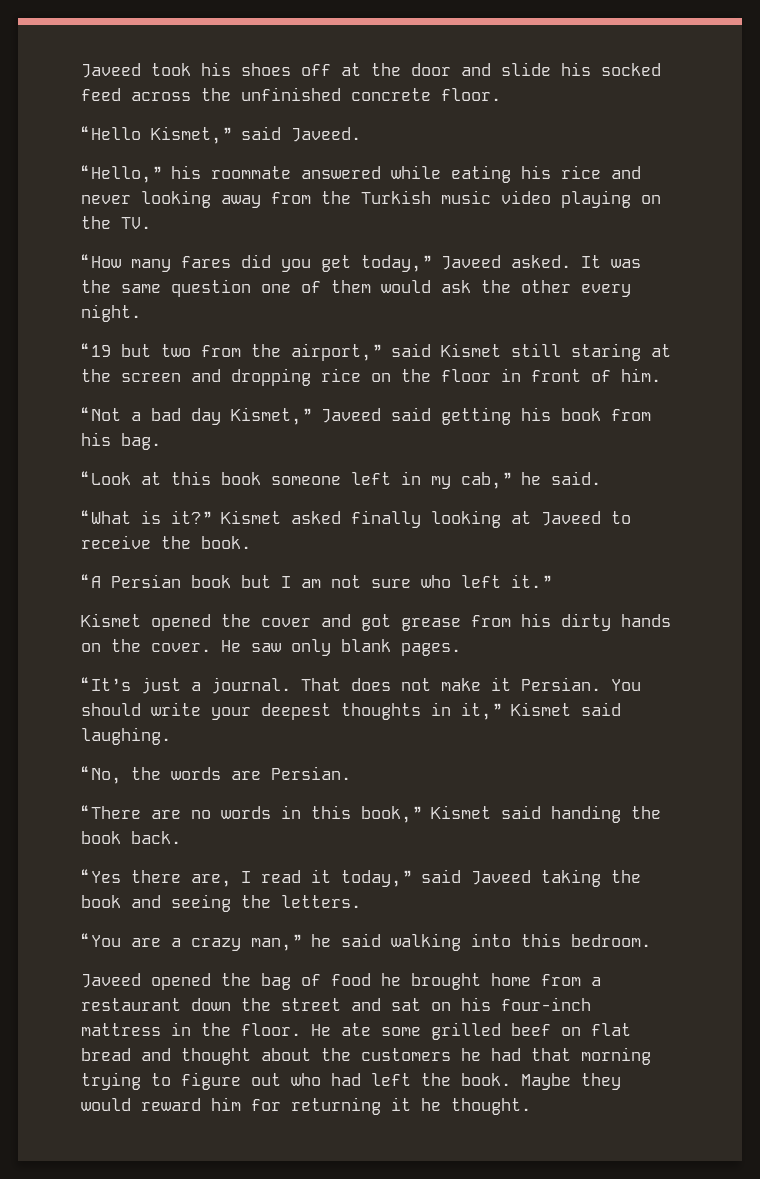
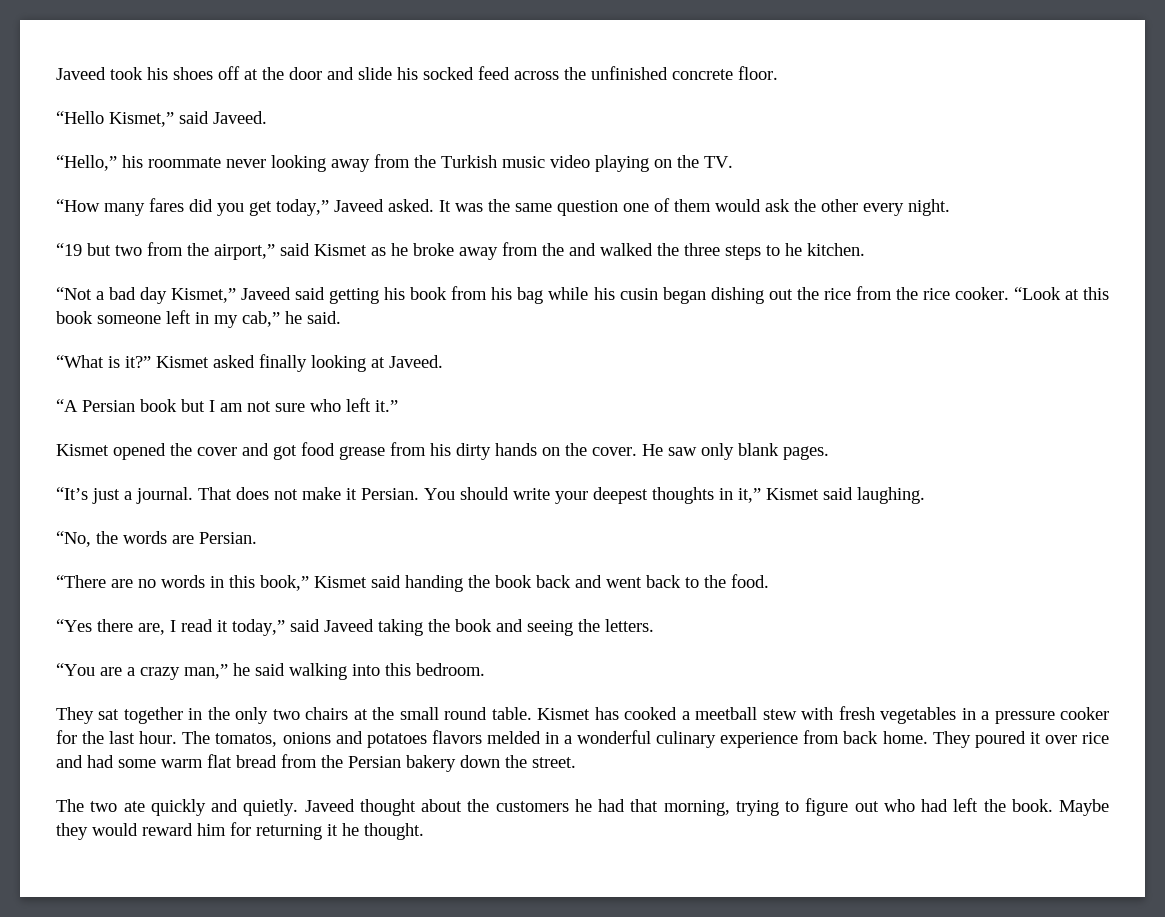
[301,165,641,183] answered while eating his rice and -> (221, 162) none
[511,343,671,361] [81,368,661,386] still staring at the screen and dropping rice on the floor in front of him. -> [371,242,865,260] as he broke away from the and walked the three steps to he kitchen.
[121,433,161,450] bag. // -> [517,286,1009,304] bag while his cusin began dishing out the rice from the rice cooker.
[541,511,631,526] [81,535,251,549] Javeed to receive the book. -> [389,355,443,368] Javeed.
(391, 622) none -> [301,442,335,456] food
[131,831,181,844] back. -> [536,574,769,588] back and went back to the food.
[81,973,601,990] [81,997,591,1011] [81,1022,631,1040] [81,1048,171,1061] Javeed opened the bag of food he brought home from a restaurant down the street and sat on his four-inch mattress in the floor. He ate some grilled beef on flat bread and -> [56,706,1110,724] [56,730,1109,748] [56,754,576,772] [56,799,355,816] They sat together in the only two chairs at the small round table. Kismet has cooked a meetball stew with fresh vegetables in a pressure cooker for the last hour. The tomatos, onions and potatoes flavors melded in a wonderful culinary experience from back home. They poured it over rice and had some warm flat bread from the Persian bakery down the street. // The two ate quickly and quietly. Javeed
[581,1047,651,1065] morning -> [663,800,730,816] morning,

